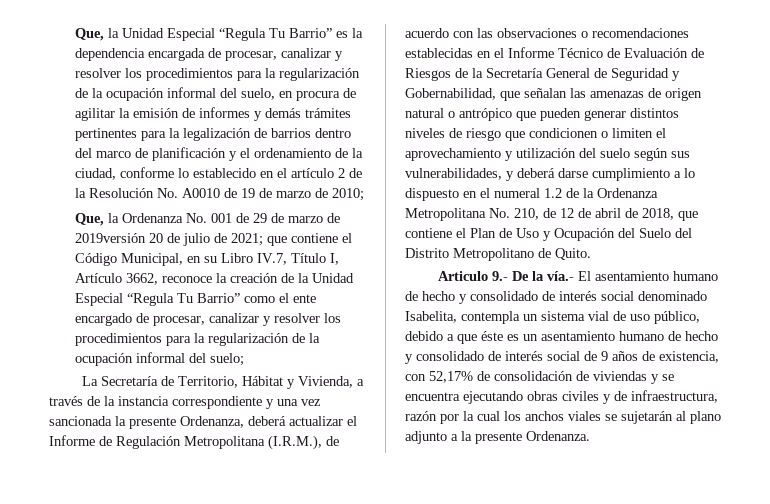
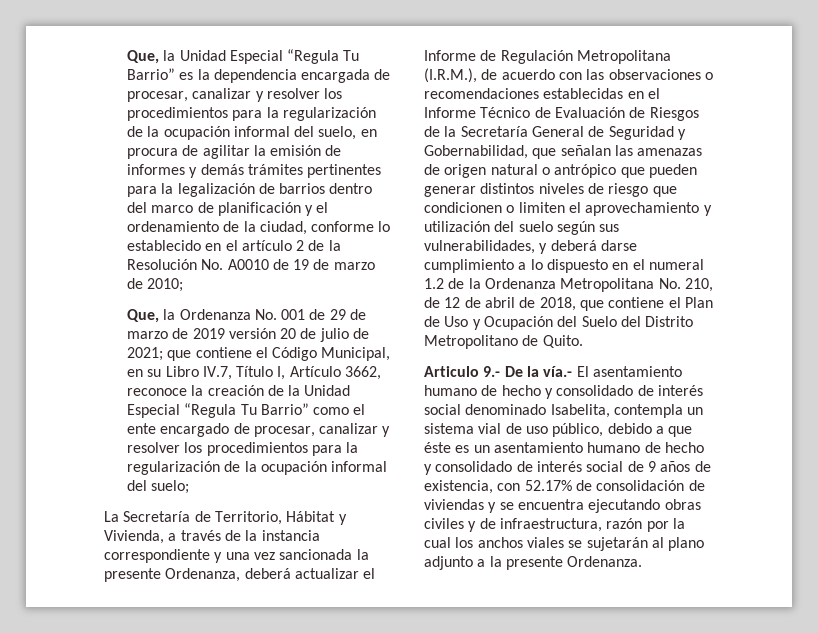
[74,233,146,243] 2019versión -> [192,328,276,339] 2019 versión
[429,371,473,383] 52,17% -> [524,480,572,491] 52.17%

